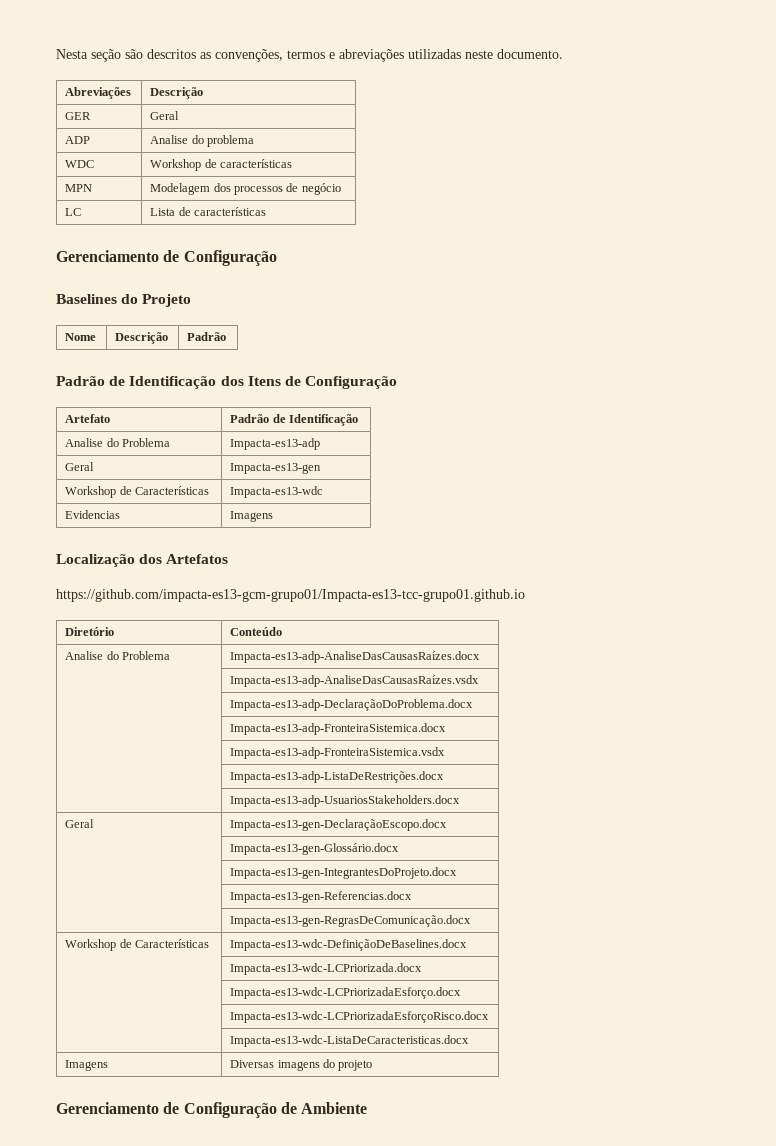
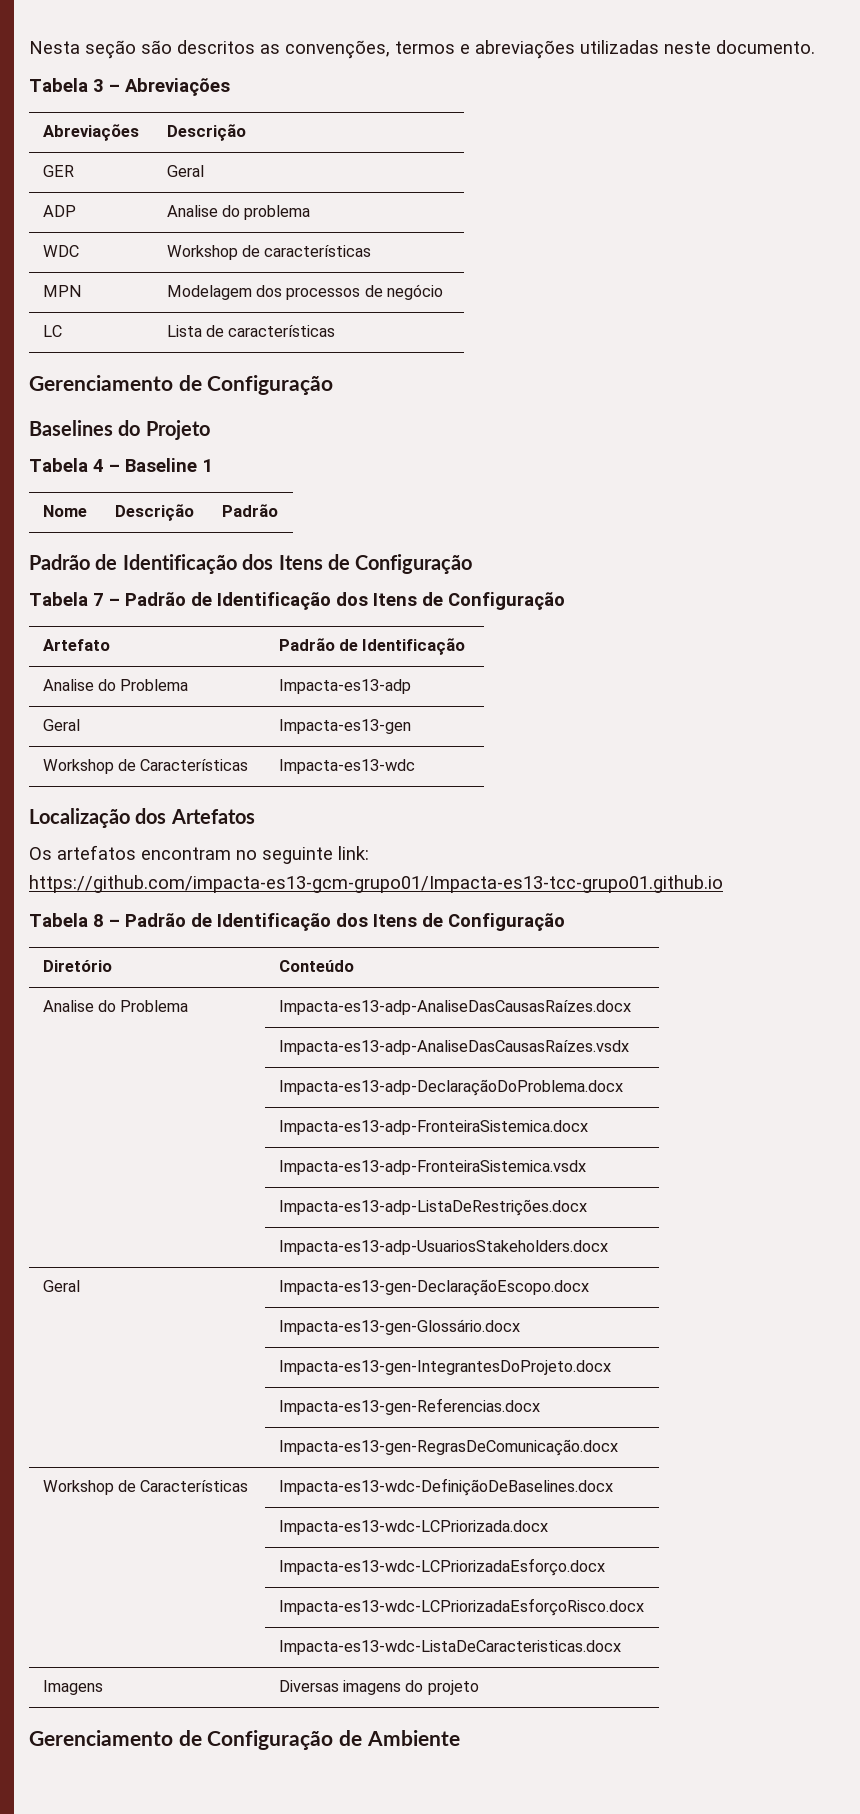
(563, 54) none -> [29,78,230,96] // Tabela 3 – Abreviações
(192, 300) none -> [29,458,213,472] // Tabela 4 – Baseline 1
(398, 382) none -> [29,592,565,610] // Tabela 7 – Padrão de Identificação dos Itens de Configuração
[65,510,121,519] [230,511,274,522] // Evidencias | Imagens -> (415, 766) none
[56,589,525,602] https://github.com/impacta-es13-gcm-grupo01/Impacta-es13-tcc-grupo01.github.io -> [29,845,369,864] [29,875,723,893] [29,913,565,931] Os artefatos encontram no seguinte link: https://github.com/impacta-es13-gcm-grupo01/Impacta-es13-tcc-grupo01.github.io // Tabela 8 – Padrão de Identificação dos Itens de Configuração

